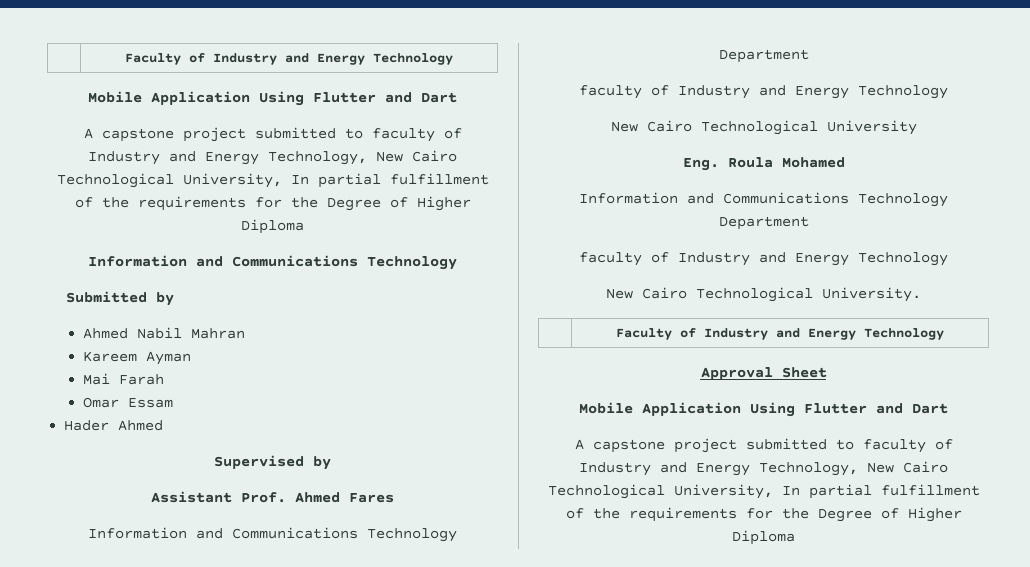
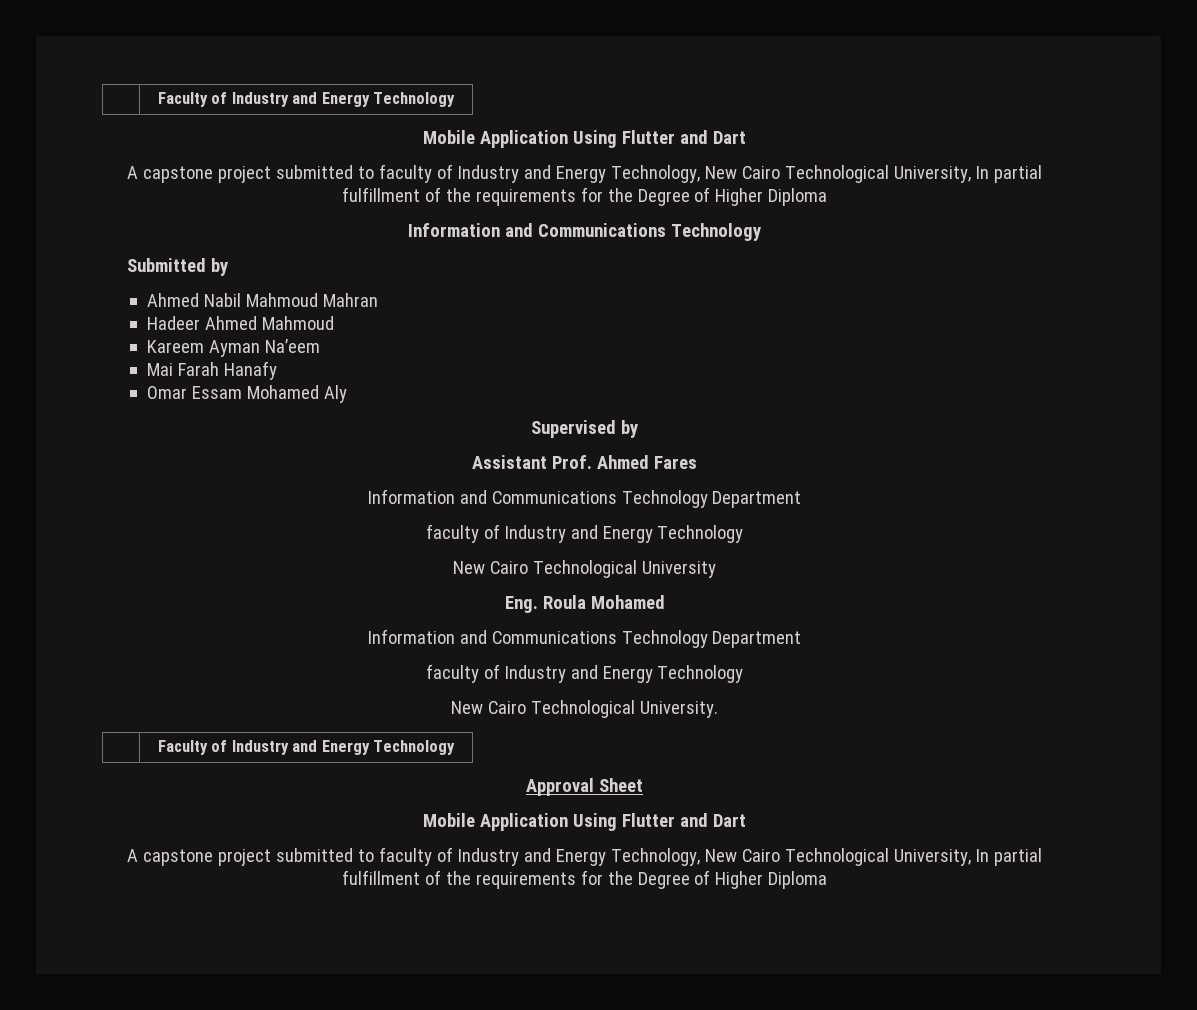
(183, 333) none -> [245,293,318,307] Mahmoud
(246, 333) none -> [146,316,334,330] // Hadeer Ahmed Mahmoud
(192, 358) none -> [264,339,320,353] Na’eem
(165, 379) none -> [223,361,277,380] Hanafy
[64,420,164,431] // Hader Ahmed -> [246,385,347,403] Mohamed Aly

